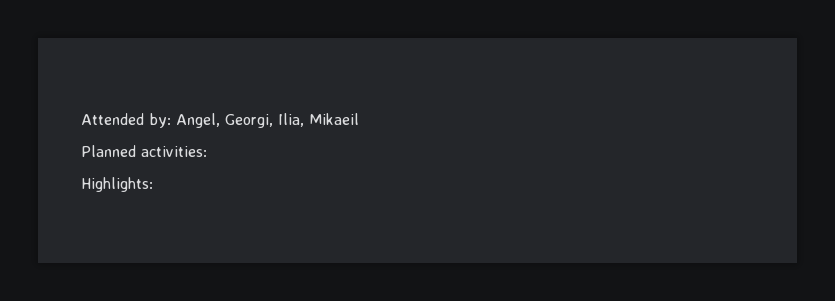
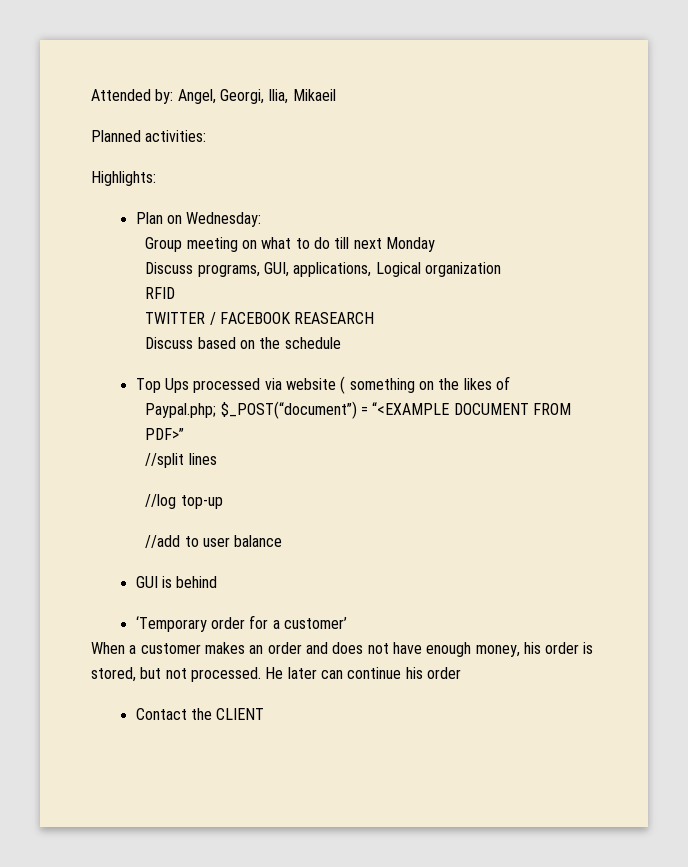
(153, 184) none -> [135,212,262,227] [145,237,435,252] [145,262,501,277] [145,287,176,299] [145,312,375,325] [145,337,341,349] [135,376,510,394] [145,401,571,419] [145,428,185,440] [145,453,217,468] [145,494,223,509] [145,535,283,548] [135,576,218,588] [135,615,348,632] [91,642,594,657] [91,667,461,682] [135,708,265,720] // Plan on Wednesday: // Group meeting on what to do till next Monday // Discuss programs, GUI, applications, Logical organization // RFID // TWITTER / FACEBOOK REASEARCH // Discuss based on the schedule // Top Ups processed via website ( something on the likes of // Paypal.php; $_POST(“document”) = “<EXAMPLE DOCUMENT FROM PDF>” // //split lines // //log top-up // //add to user balance // GUI is behind // ‘Temporary order for a customer’ // When a customer makes an order and does not have enough money, his order is stored, but not processed. He later can continue his order // Contact the CLIENT

